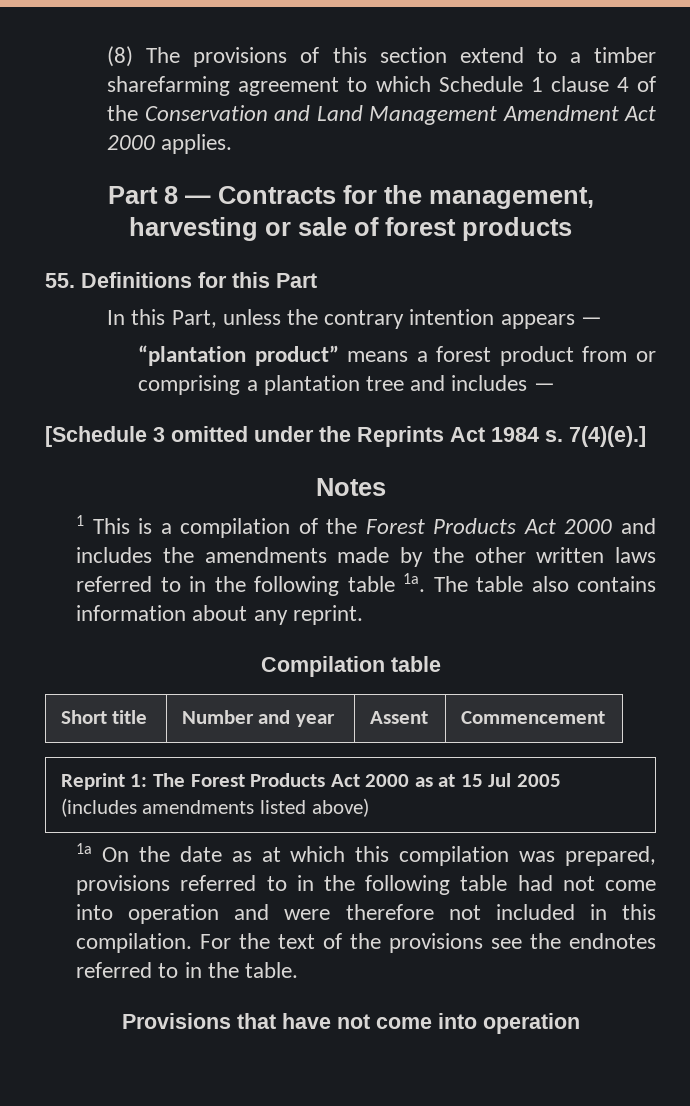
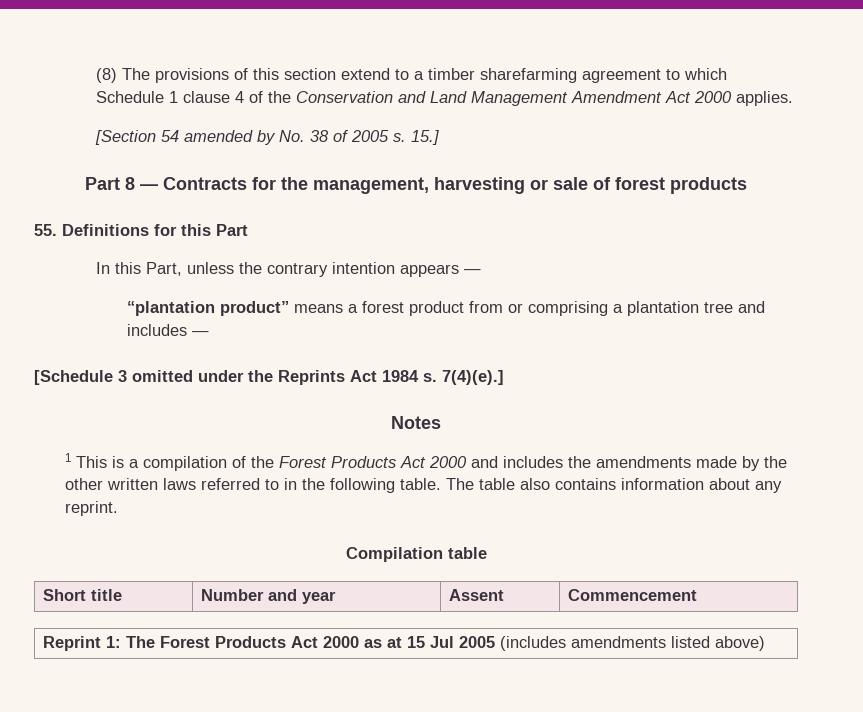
(233, 144) none -> [95,130,440,145] // [Section 54 amended by No. 38 of 2005 s. 15.]
[347,573,426,592] table 1a. -> [400,478,442,490] table.
[76,843,656,866] [76,875,657,895] [76,904,656,924] [76,933,656,953] [76,962,298,978] [121,1013,580,1034] // 1a On the date as at which this compilation was prepared, provisions referred to in the following table had not come into operation and were therefore not included in this compilation. For the text of the provisions see the endnotes referred to in the table. // Provisions that have not come into operation -> (765, 643) none

